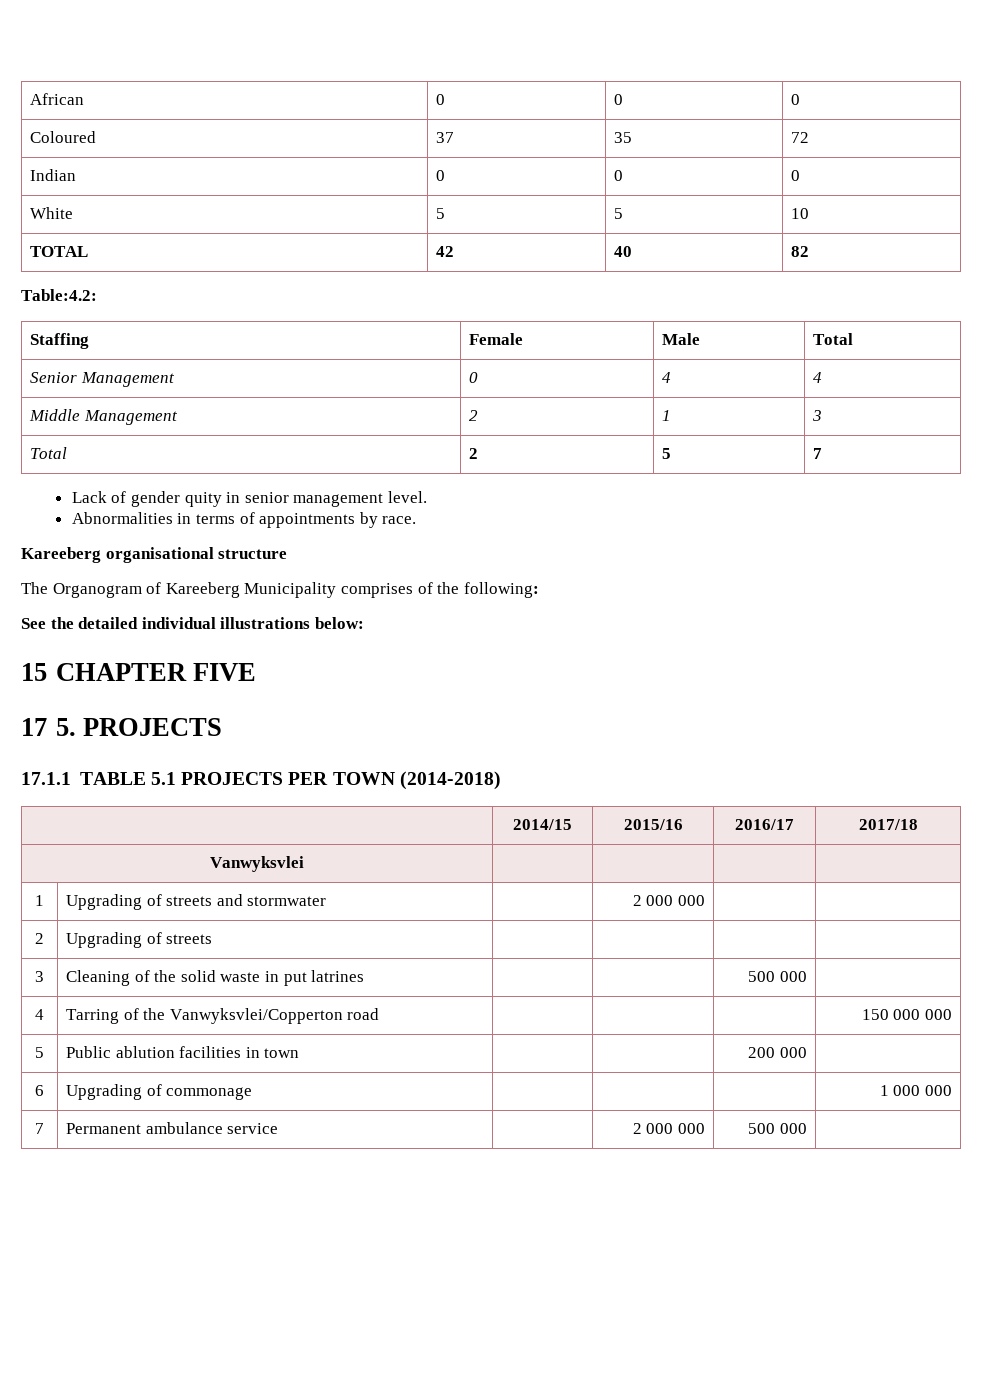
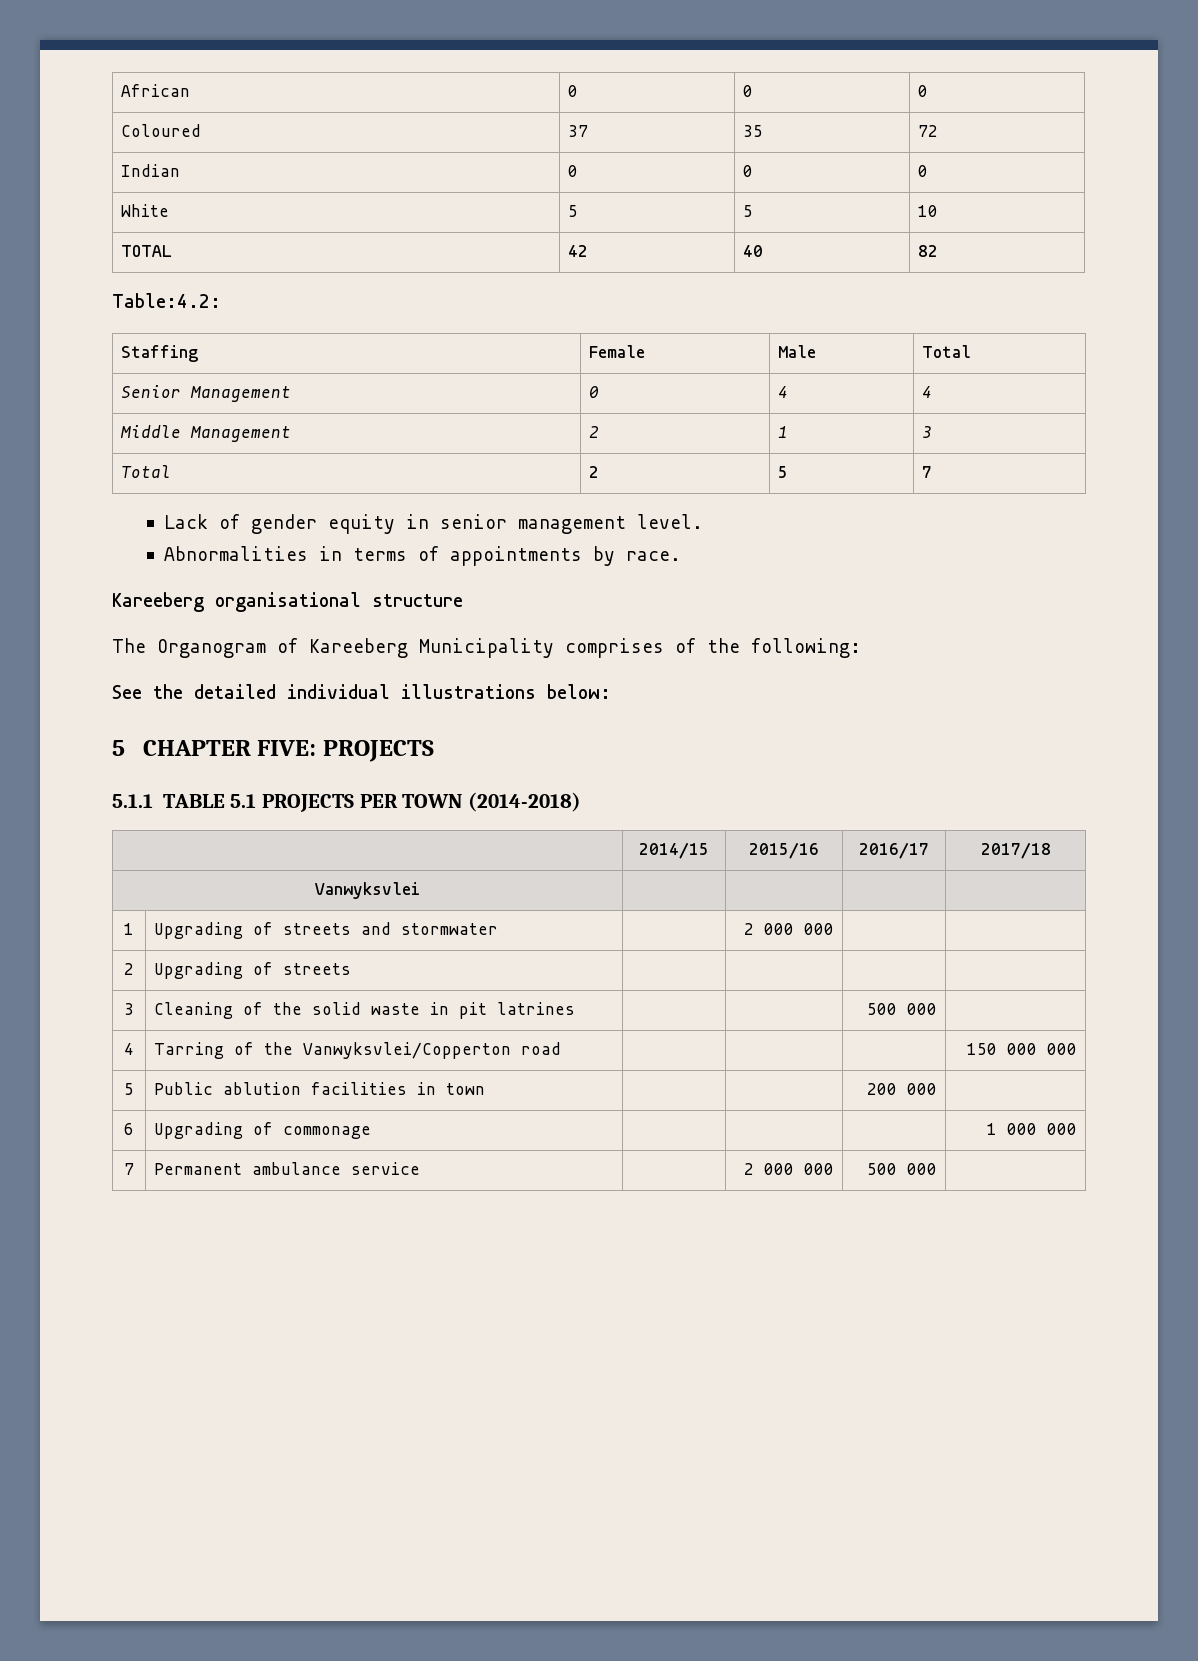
[184,492,222,507] quity -> [327,514,395,534] equity
[21,663,256,681] [21,718,76,736] 15 CHAPTER FIVE // 17 5. -> [112,740,317,756] 5 CHAPTER FIVE:
[21,772,71,785] 17.1.1 -> [112,794,153,808] 5.1.1
[283,972,307,986] put -> [458,1002,487,1019] pit

